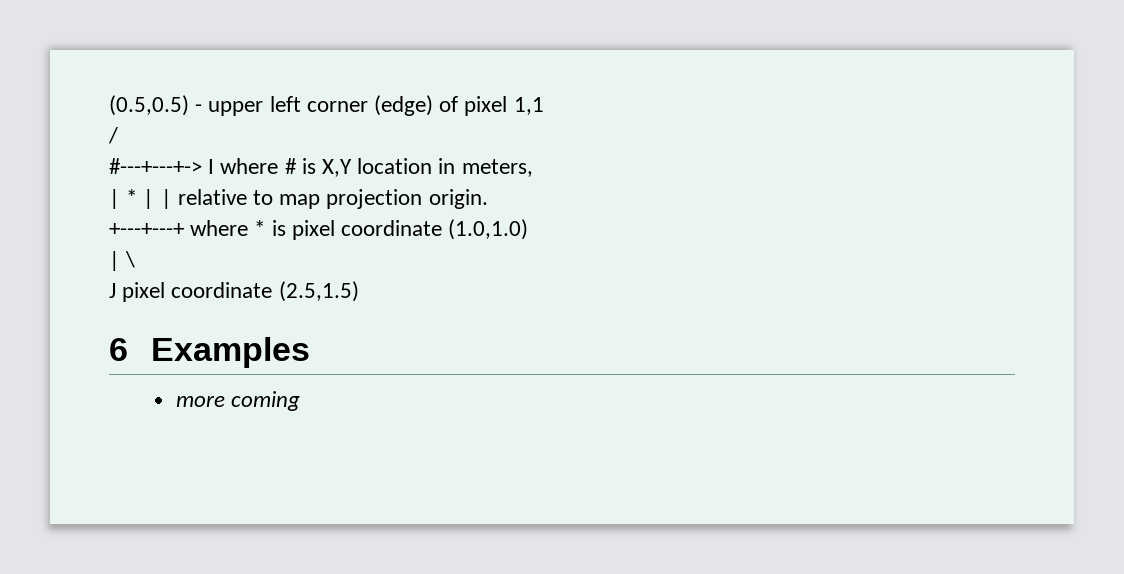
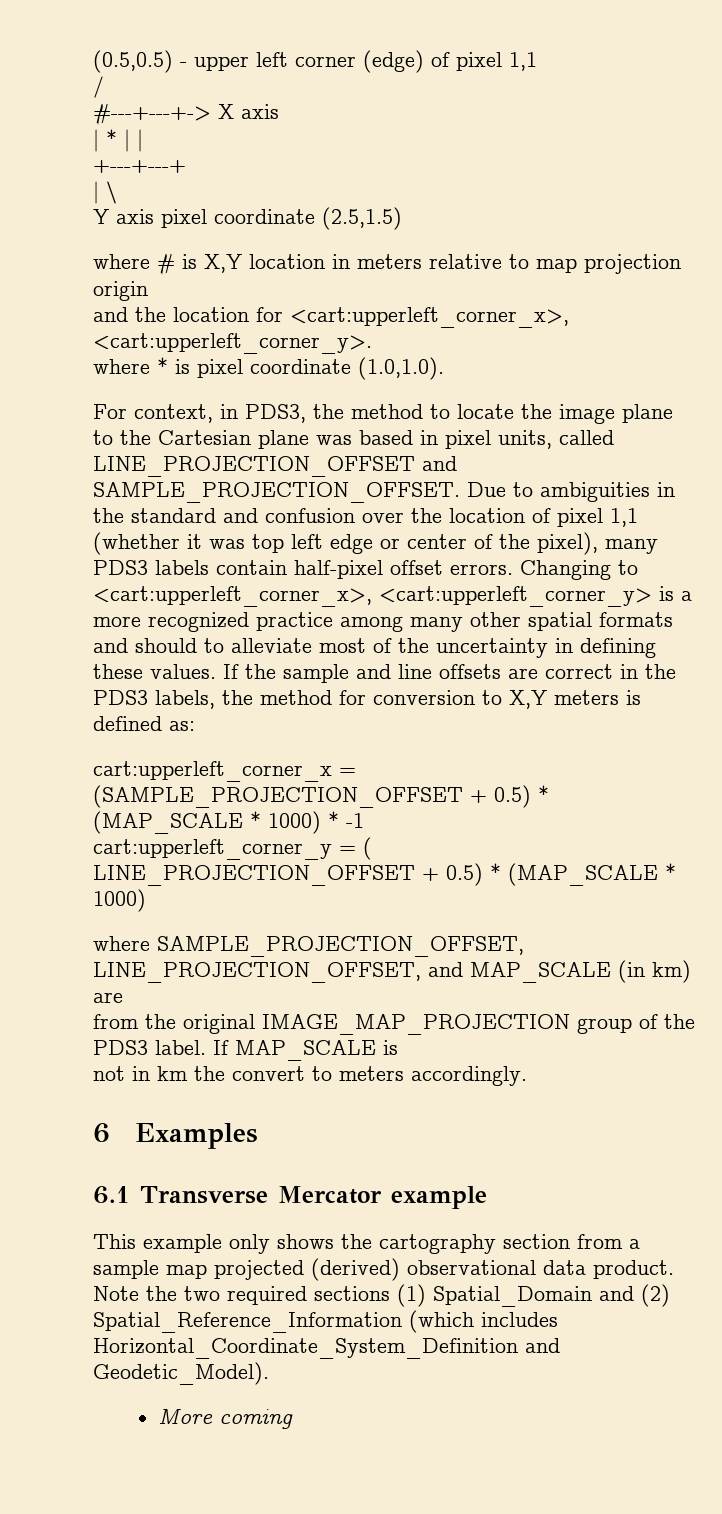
[208,159,215,174] I -> [218,104,279,119] [93,129,143,152] [93,160,186,173] [93,181,117,204] [93,207,402,230] X axis // | * | | // +---+---+ // | \ // Y axis pixel coordinate (2.5,1.5) //
[461,159,533,177] [109,189,488,209] [109,223,184,236] meters, // | * | | relative to map projection origin. // +---+---+ -> [357,254,681,274] [93,281,148,301] [93,307,569,328] [93,333,372,354] meters relative to map projection origin // and the location for <cart:upperleft_corner_x>, <cart:upperleft_corner_y>. //
[448,219,529,240] [109,251,136,271] [109,281,359,302] [109,337,310,368] [175,395,225,407] (1.0,1.0) // | \ // J pixel coordinate (2.5,1.5) // 6 Examples // more -> [358,357,444,380] [93,404,673,424] [93,430,614,449] [93,456,457,477] [93,482,675,503] [93,508,638,527] [93,532,658,555] [93,560,638,580] [93,586,692,607] [93,612,673,632] [93,638,656,658] [93,664,676,683] [93,690,641,709] [93,716,195,731] [93,761,356,782] [93,785,549,808] [93,811,364,834] [93,837,372,860] [93,863,676,886] [93,889,146,912] [93,936,524,957] [93,960,691,983] [93,992,123,1003] [93,1014,695,1035] [93,1040,398,1061] [93,1066,527,1086] [93,1123,258,1149] [93,1186,487,1209] [93,1234,640,1254] [93,1258,674,1281] [93,1284,670,1307] [93,1310,558,1333] [93,1338,560,1359] [93,1362,269,1385] [158,1408,214,1424] (1.0,1.0). // For context, in PDS3, the method to locate the image plane to the Cartesian plane was based in pixel units, called LINE_PROJECTION_OFFSET and SAMPLE_PROJECTION_OFFSET. Due to ambiguities in the standard and confusion over the location of pixel 1,1 (whether it was top left edge or center of the pixel), many PDS3 labels contain half-pixel offset errors. Changing to <cart:upperleft_corner_x>, <cart:upperleft_corner_y> is a more recognized practice among many other spatial formats and should to alleviate most of the uncertainty in defining these values. If the sample and line offsets are correct in the PDS3 labels, the method for conversion to X,Y meters is defined as: // cart:upperleft_corner_x = (SAMPLE_PROJECTION_OFFSET + 0.5) * (MAP_SCALE * 1000) * -1 // cart:upperleft_corner_y = ( LINE_PROJECTION_OFFSET + 0.5) * (MAP_SCALE * 1000) // where SAMPLE_PROJECTION_OFFSET, LINE_PROJECTION_OFFSET, and MAP_SCALE (in km) are // from the original IMAGE_MAP_PROJECTION group of the PDS3 label. If MAP_SCALE is // not in km the convert to meters accordingly. // 6 Examples // 6.1 Transverse Mercator example // This example only shows the cartography section from a sample map projected (derived) observational data product. Note the two required sections (1) Spatial_Domain and (2) Spatial_Reference_Information (which includes Horizontal_Coordinate_System_Definition and Geodetic_Model). // More

